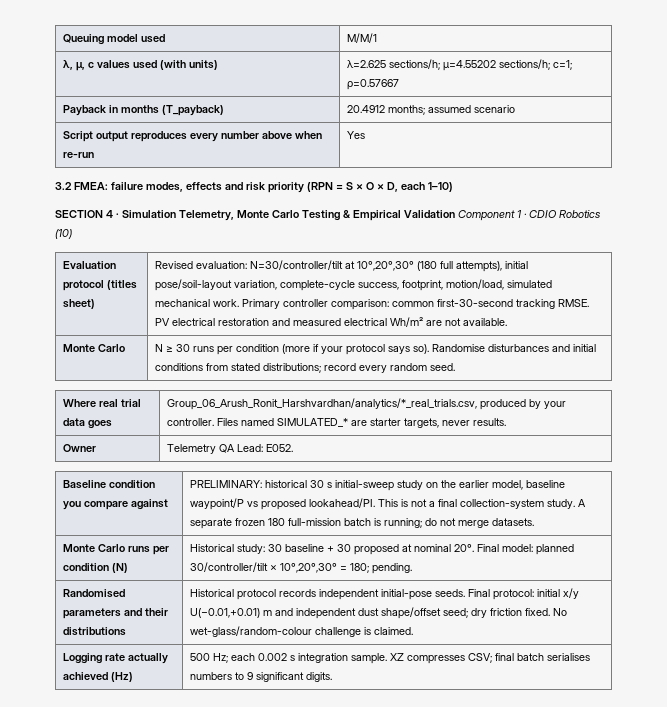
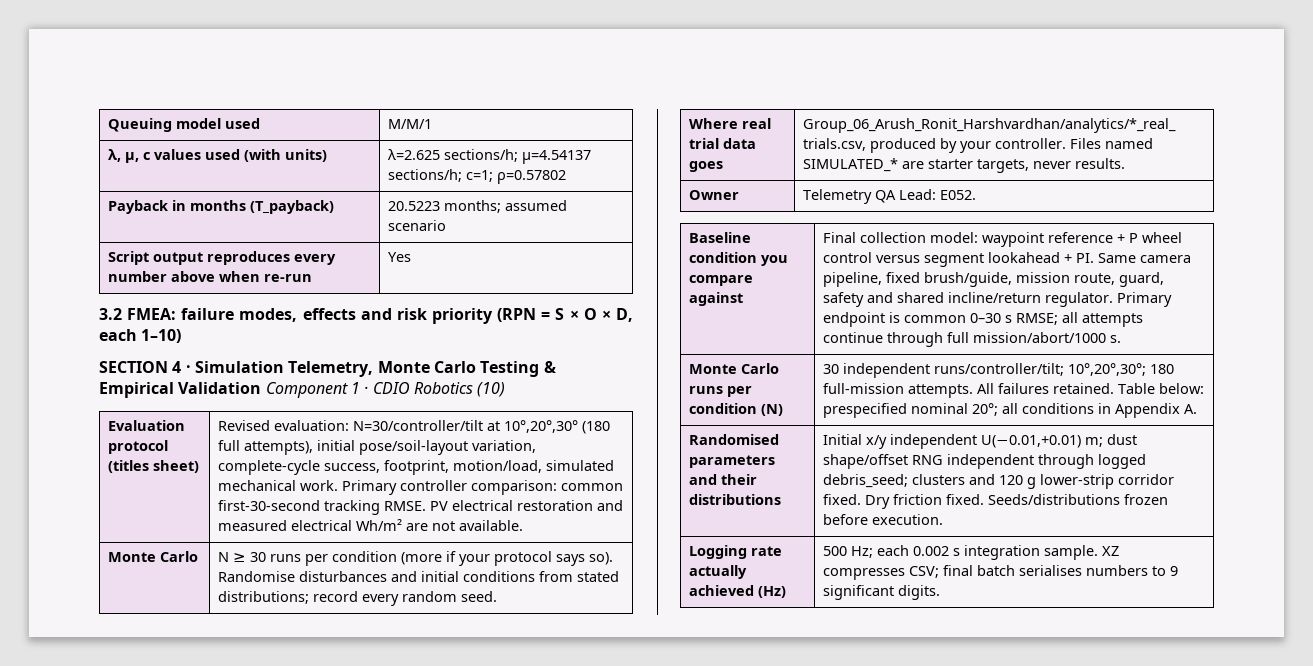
[442,60,496,71] μ=4.55202 -> [522,150,592,164] μ=4.54137
[346,79,399,90] ρ=0.57667 -> [497,170,567,184] ρ=0.57802
[346,105,385,113] 20.4912 -> [388,201,441,211] 20.5223
[189,480,565,491] [189,498,586,510] [189,518,534,529] PRELIMINARY: historical 30 s initial-sweep study on the earlier model, baseline waypoint/P vs proposed lookahead/PI. This is not a final collection-system study. A separate frozen 180 full-mission batch is running; do not merge datasets. -> [823,232,1183,247] [823,252,1192,267] [823,272,1165,287] [823,292,1173,307] [823,312,1144,327] [823,332,1122,347] Final collection model: waypoint reference + P wheel control versus segment lookahead + PI. Same camera pipeline, fixed brush/guide, mission route, guard, safety and shared incline/return regulator. Primary endpoint is common 0–30 s RMSE; all attempts continue through full mission/abort/1000 s.
[189,544,574,555] [189,562,412,574] Historical study: 30 baseline + 30 proposed at nominal 20°. Final model: planned 30/controller/tilt × 10°,20°,30° = 180; pending. -> [823,363,1175,378] [823,383,1205,398] [823,403,1198,418] 30 independent runs/controller/tilt; 10°,20°,30°; 180 full-mission attempts. All failures retained. Table below: prespecified nominal 20°; all conditions in Appendix A.
[189,588,579,600] [189,607,567,619] [189,626,413,637] Historical protocol records independent initial-pose seeds. Final protocol: initial x/y U(−0.01,+0.01) m and independent dust shape/offset seed; dry friction fixed. No wet-glass/random-colour challenge is claimed. -> [823,434,1138,449] [823,454,1147,469] [823,474,1175,489] [823,494,1169,509] [823,514,944,525] Initial x/y independent U(−0.01,+0.01) m; dust shape/offset RNG independent through logged debris_seed; clusters and 120 g lower-strip corridor fixed. Dry friction fixed. Seeds/distributions frozen before execution.

